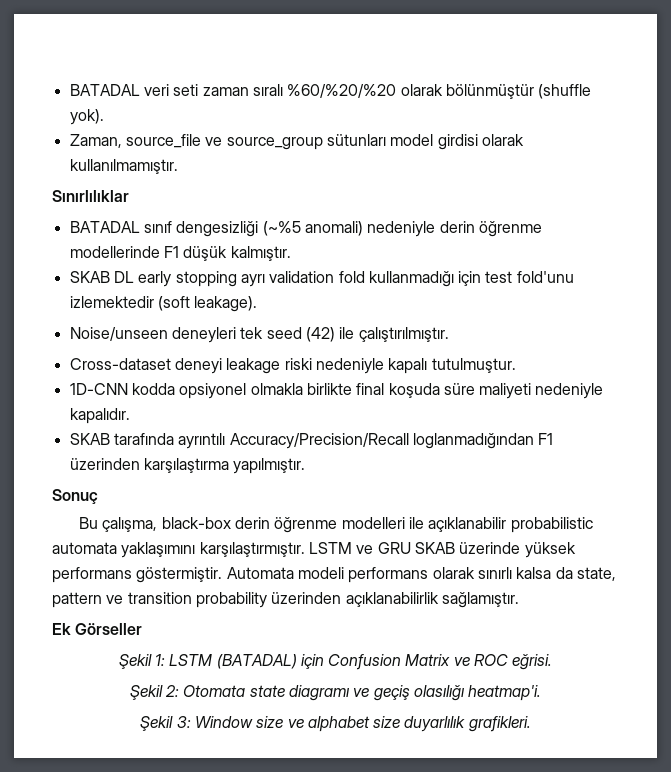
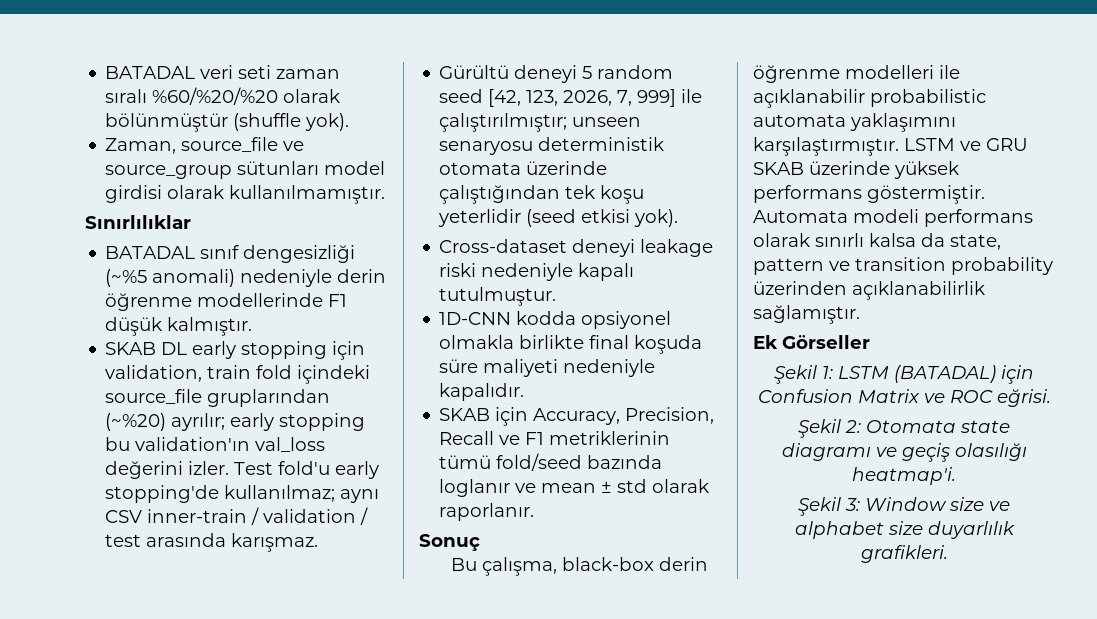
[240,271,574,287] [69,296,258,312] [69,327,449,343] ayrı validation fold kullanmadığı için test fold'unu izlemektedir (soft leakage). // Noise/unseen deneyleri tek seed (42) ile çalıştırılmıştır. -> [332,341,366,360] [105,365,371,384] [105,389,331,407] [105,413,366,431] [105,437,326,452] [105,461,380,479] [105,485,380,503] [105,507,369,525] [105,533,319,552] [439,65,674,83] [439,89,703,107] [439,113,642,132] [439,137,665,155] [439,161,608,175] [439,185,645,204] [438,209,679,227] için validation, train fold içindeki source_file gruplarından (~%20) ayrılır; early stopping bu validation'ın val_loss değerini izler. Test fold'u early stopping'de kullanılmaz; aynı CSV inner-train / validation / test arasında karışmaz. // Gürültü deneyi 5 random seed [42, 123, 2026, 7, 999] ile çalıştırılmıştır; unseen senaryosu deterministik otomata üzerinde çalıştığından tek koşu yeterlidir (seed etkisi yok).
[113,433,554,449] [69,458,306,474] tarafında ayrıntılı Accuracy/Precision/Recall loglanmadığından F1 üzerinden karşılaştırma yapılmıştır. -> [495,407,715,426] [439,431,671,445] [439,453,663,471] [439,479,710,497] [439,503,535,521] için Accuracy, Precision, Recall ve F1 metriklerinin tümü fold/seed bazında loglanır ve mean ± std olarak raporlanır.

